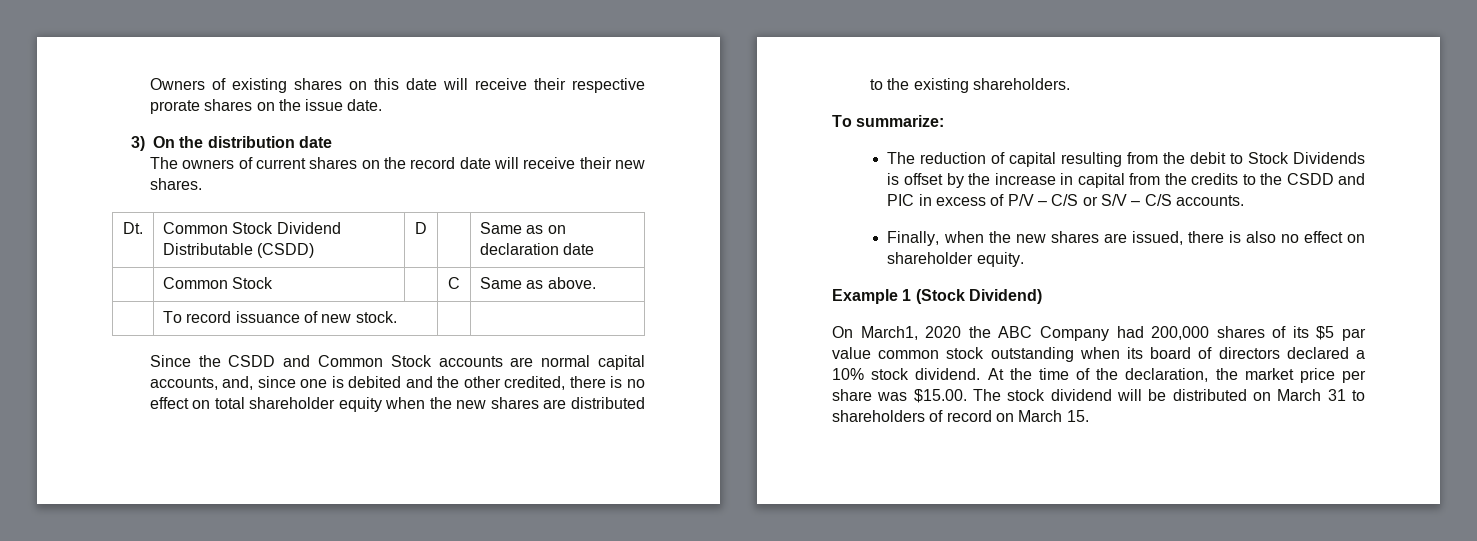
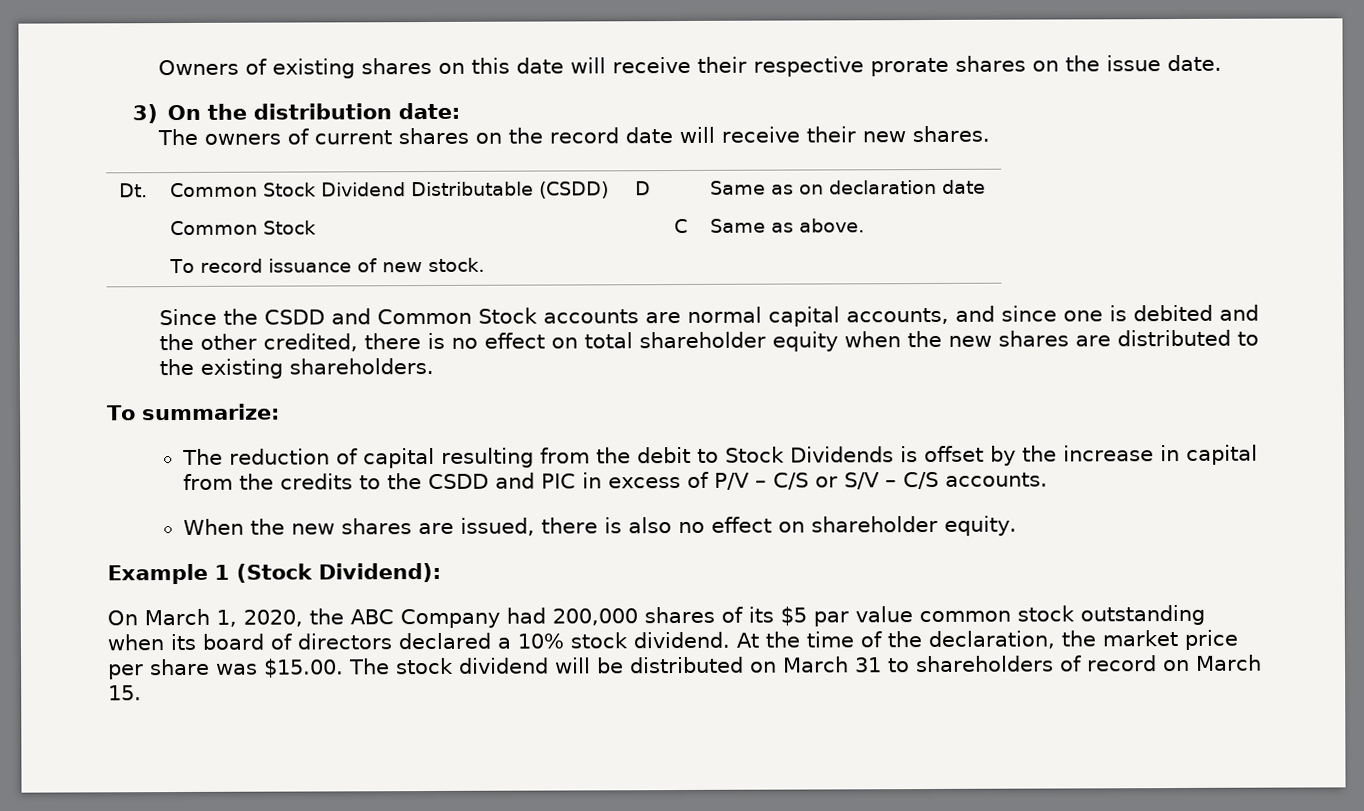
[298,136,332,148] date -> [397,102,460,120] date:
[222,376,254,390] and, -> [955,305,996,322] and
[887,231,984,246] Finally, when -> [182,518,244,536] When
[968,289,1042,304] [832,326,962,340] Dividend) // On March1, 2020 -> [318,562,441,583] [107,608,303,627] Dividend): // On March 1, 2020,

